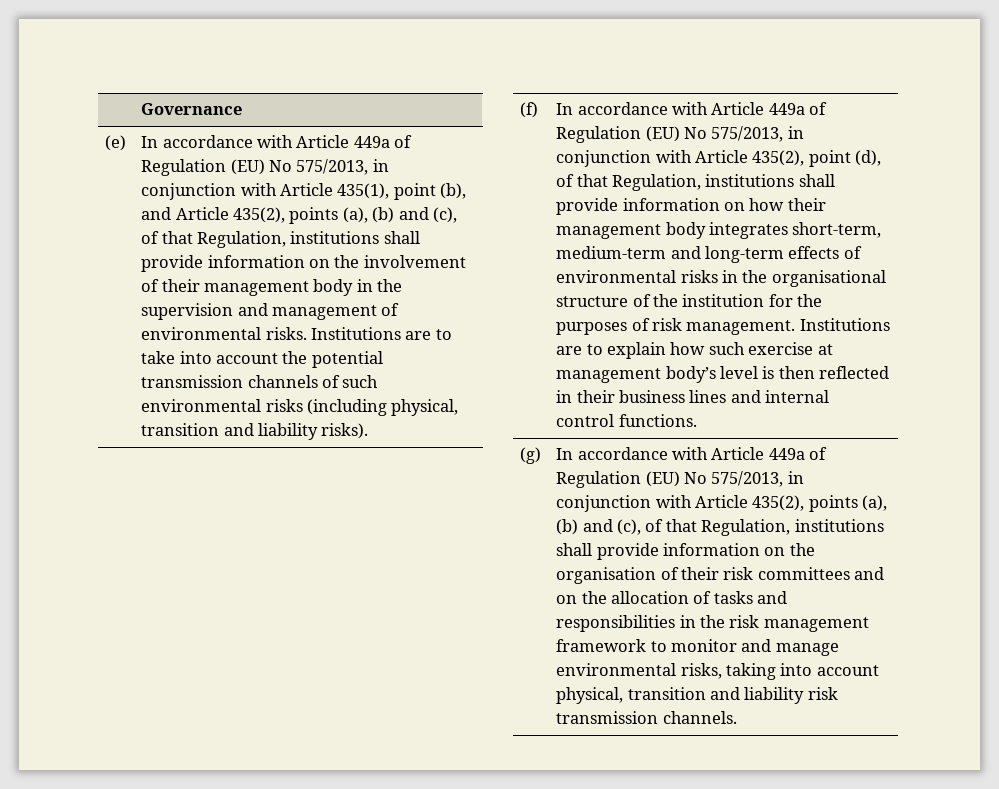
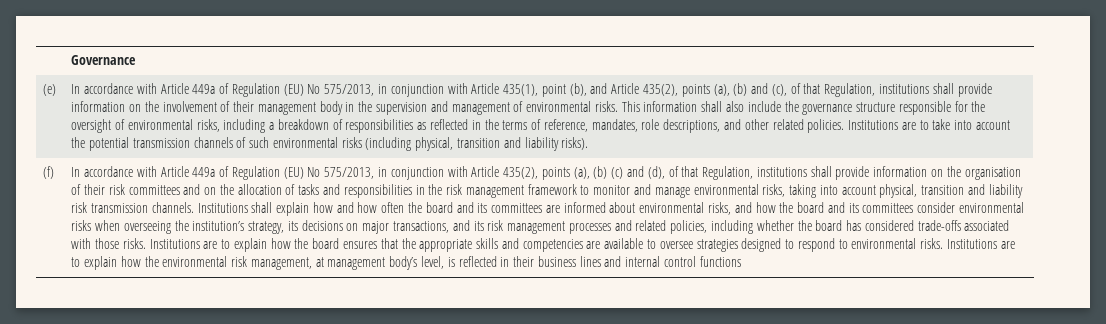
(307, 333) none -> [621,101,986,115] [71,119,845,133] This information shall also include the governance structure responsible for the oversight of environmental risks, including a breakdown of responsibilities as reflected in the terms of reference, mandates, role descriptions, and other related policies.
[556,102,828,115] [556,126,804,143] [556,150,882,167] [556,174,835,191] [556,198,826,215] [556,222,882,239] [556,246,862,263] [556,270,886,287] [556,294,823,307] [556,318,890,335] [556,342,833,359] [556,366,890,383] [556,390,830,403] [556,414,697,427] [520,447,542,464] | In accordance with Article 449a of Regulation (EU) No 575/2013, in conjunction with Article 435(2), point (d), of that Regulation, institutions shall provide information on how their management body integrates short-term, medium-term and long-term effects of environmental risks in the organisational structure of the institution for the purposes of risk management. Institutions are to explain how such exercise at management body’s level is then reflected in their business lines and internal control functions. // (g) -> (55, 172) none
[582,519,642,535] and (c), -> [611,166,665,179] (c) and (d),
(737, 717) none -> [197,202,1025,216] [71,220,1010,234] [71,238,1015,252] [71,256,741,270] Institutions shall explain how and how often the board and its committees are informed about environmental risks, and how the board and its committees consider environmental risks when overseeing the institution’s strategy, its decisions on major transactions, and its risk management processes and related policies, including whether the board has considered trade-offs associated with those risks. Institutions are to explain how the board ensures that the appropriate skills and competencies are available to oversee strategies designed to respond to environmental risks. Institutions are to explain how the environmental risk management, at management body’s level, is reflected in their business lines and internal control functions

